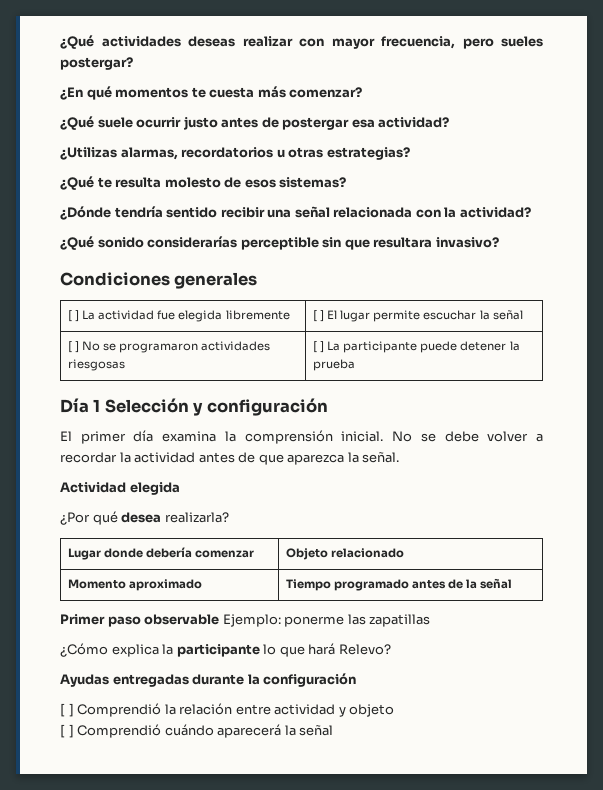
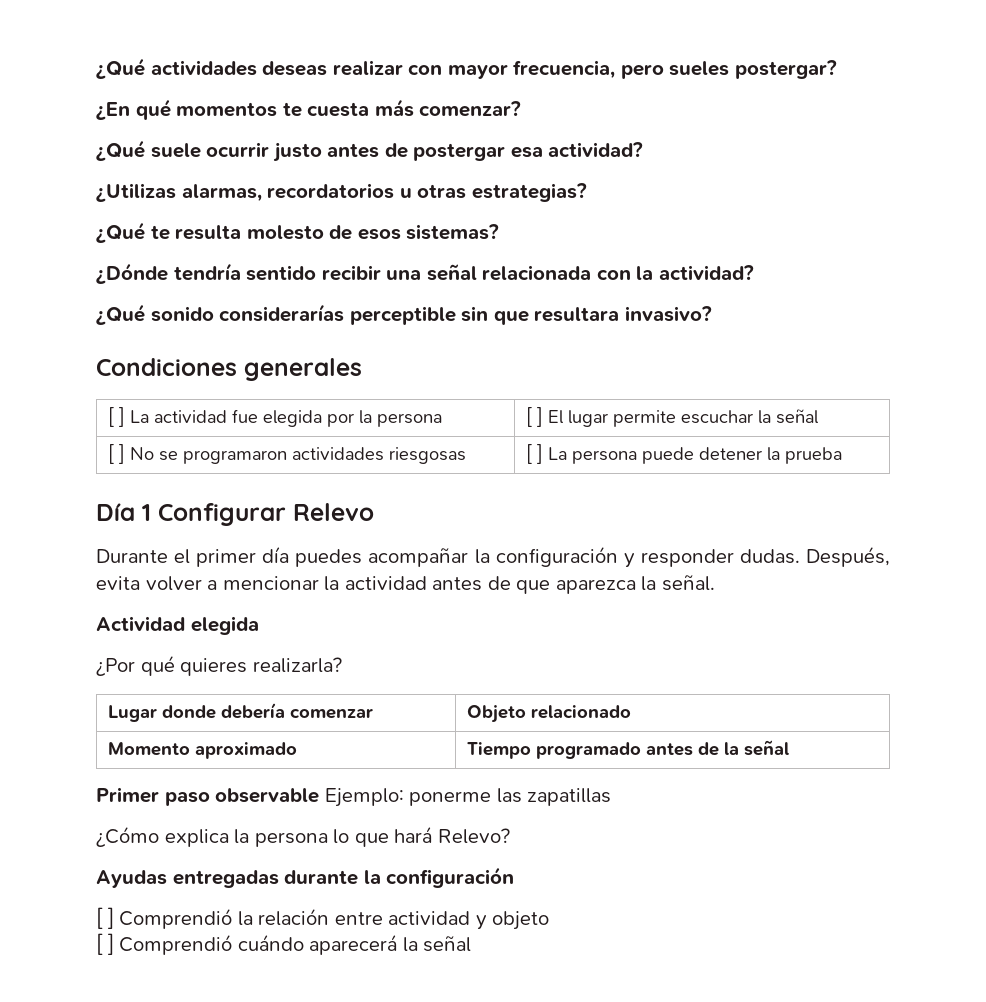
[225,310,290,320] libremente -> [326,410,442,427] por la persona
[343,341,418,353] participante -> [571,450,637,464] persona
[104,398,328,416] [60,430,479,444] Selección y configuración // El primer día examina la comprensión inicial. No se debe -> [158,503,374,526] [96,546,890,568] [96,576,140,590] Configurar Relevo // Durante el primer día puedes acompañar la configuración y responder dudas. Después, evita
[60,452,117,463] recordar -> [222,576,319,590] mencionar
[121,512,162,523] desea -> [180,658,248,676] quieres
[176,644,260,657] participante -> [254,832,328,847] persona

